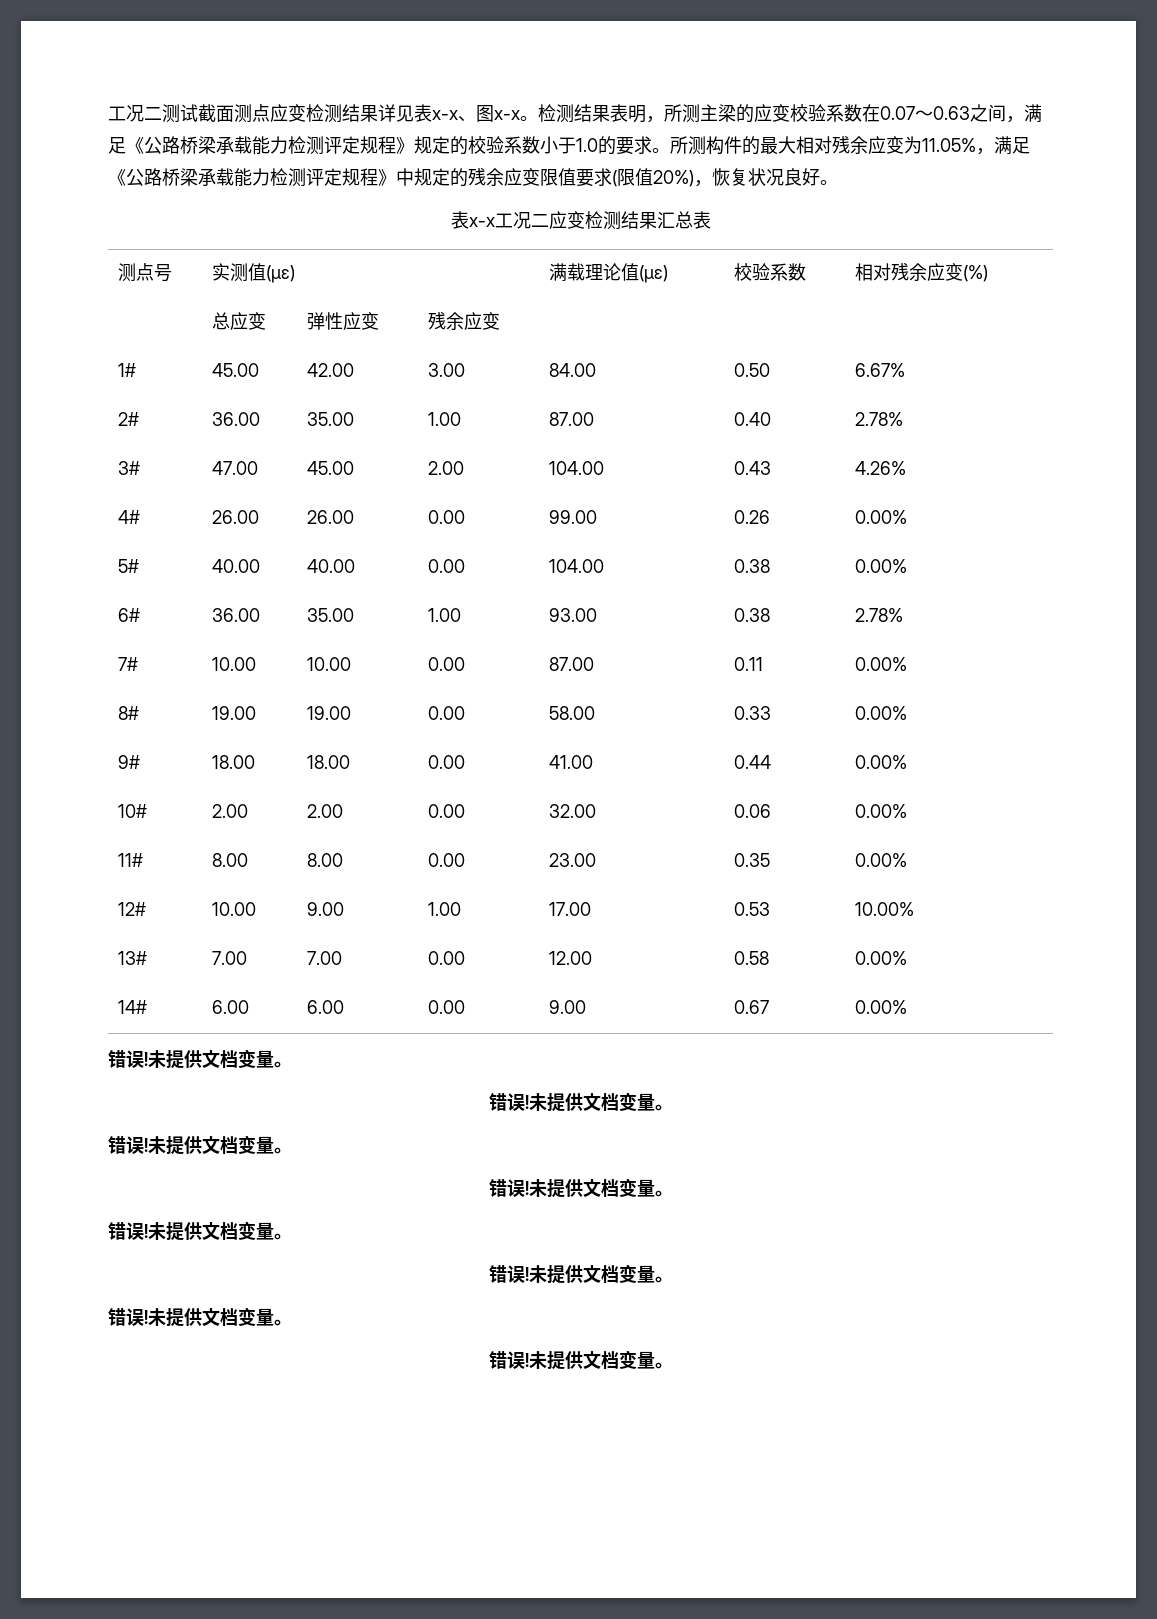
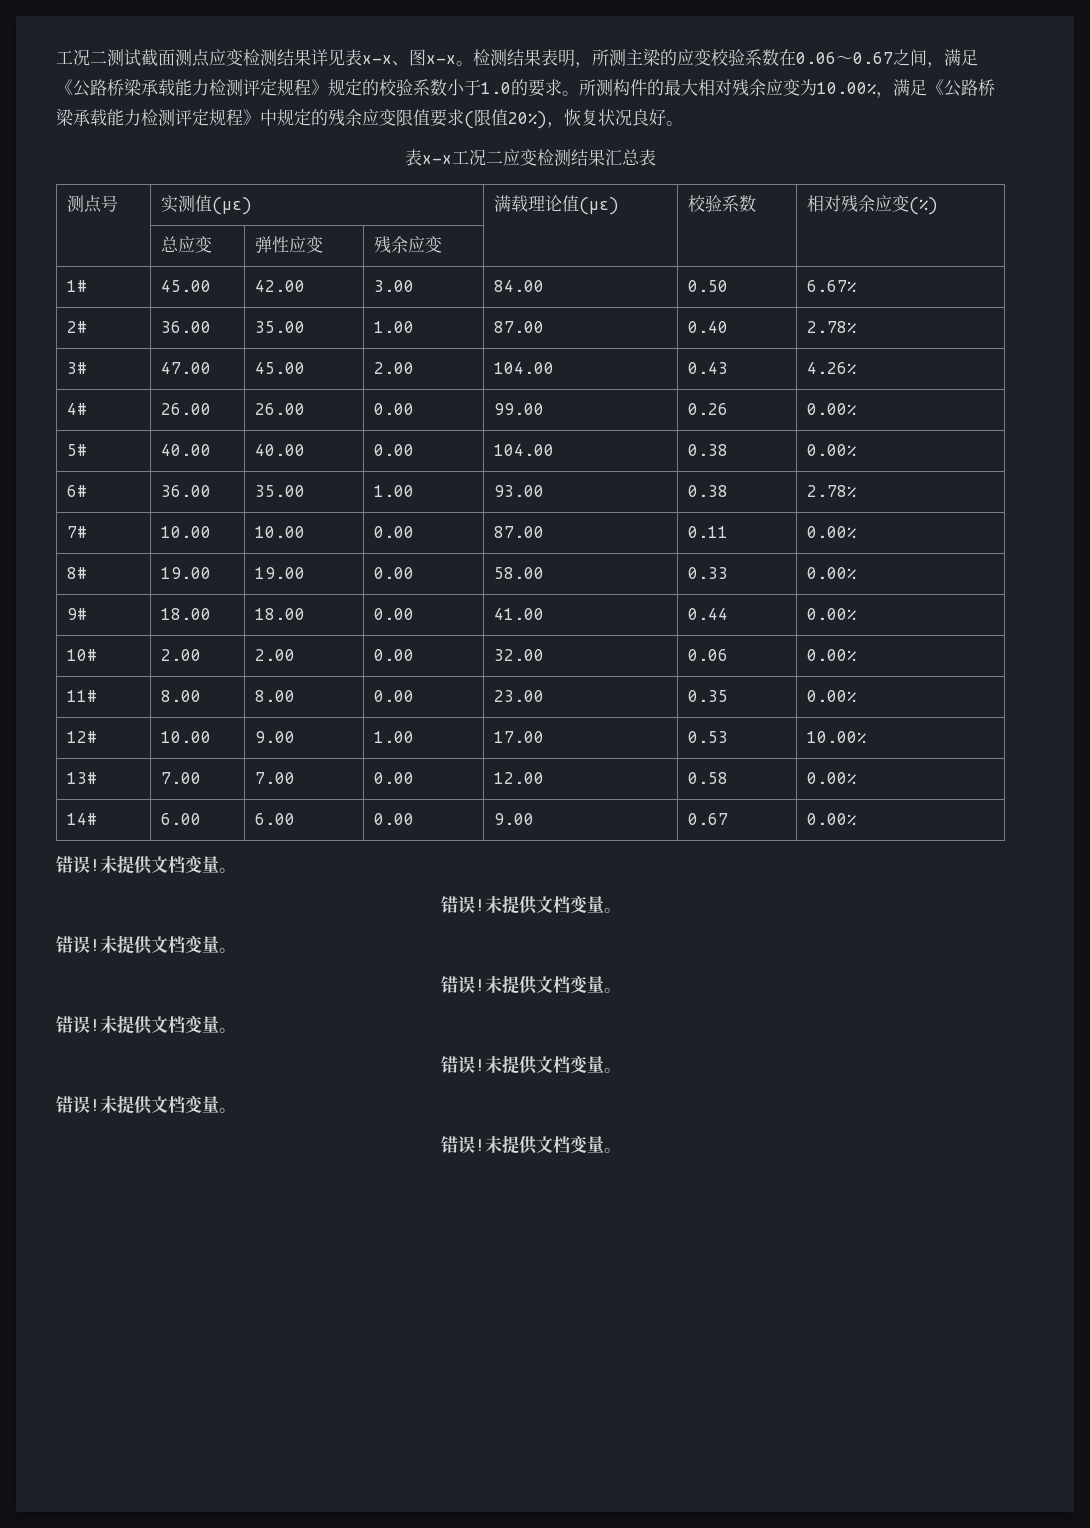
[880,106,970,120] 0.07～0.63 -> [796,52,893,64] 0.06～0.67
[922,138,976,152] 11.05% -> [817,82,876,94] 10.00%

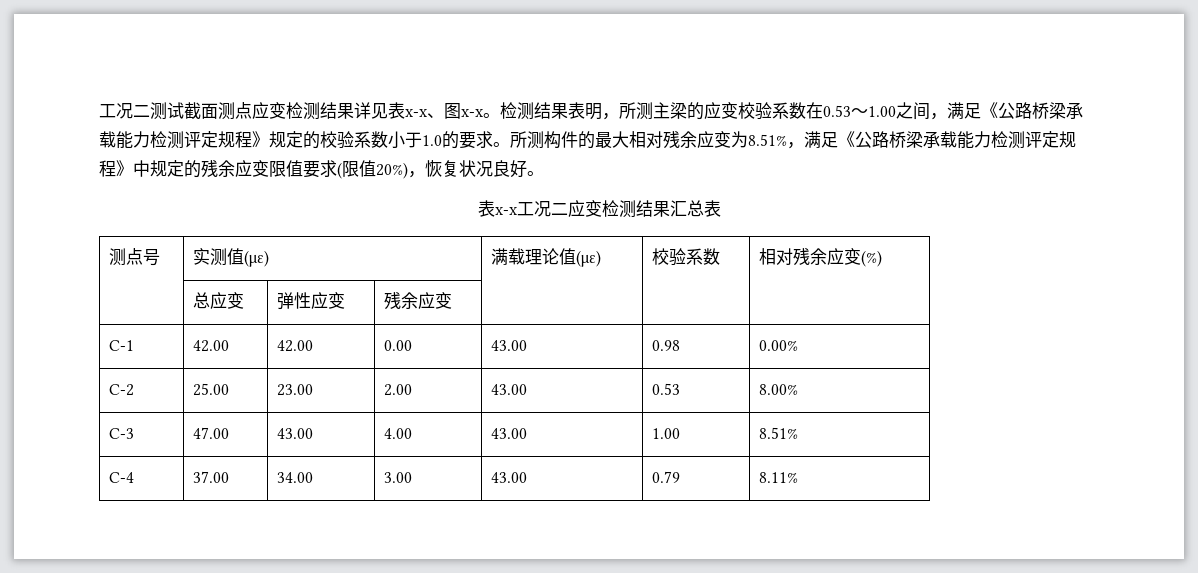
[796,52,893,64] 0.06～0.67 -> [823,105,896,117] 0.53～1.00
[817,82,876,94] 10.00% -> [748,134,787,146] 8.51%
[67,280,88,292] [161,280,212,292] [255,280,306,292] [374,280,415,292] [494,280,545,292] [688,280,729,292] [807,280,857,292] [67,321,88,333] [161,321,212,333] [255,321,306,333] [374,321,415,333] [494,321,545,333] [688,321,729,333] [807,321,857,333] [67,362,88,374] [161,362,212,374] [255,362,306,374] [374,362,415,374] [494,362,555,374] [688,362,729,374] [807,362,857,374] [67,403,88,415] [161,403,212,415] [255,403,306,415] [374,403,415,415] [494,403,545,415] [688,403,729,415] [807,403,857,415] [67,444,88,456] [161,444,212,456] [255,444,306,456] [374,444,415,456] [494,444,555,456] [688,444,729,456] [807,444,857,456] [67,485,88,497] [161,485,212,497] [255,485,306,497] [374,485,415,497] [494,485,545,497] [688,485,729,497] [807,485,857,497] [67,526,88,538] [161,526,212,538] [255,526,306,538] [374,526,415,538] [494,526,545,538] [688,526,729,538] [807,526,857,538] [67,567,88,579] [161,567,212,579] [255,567,306,579] [374,567,415,579] [494,567,545,579] [688,567,729,579] [807,567,857,579] [67,608,88,620] [161,608,212,620] [255,608,306,620] [374,608,415,620] [494,608,545,620] [688,608,729,620] [807,608,857,620] [67,649,98,661] [161,649,202,661] [255,649,296,661] [374,649,415,661] [494,649,545,661] [688,649,729,661] [807,649,857,661] [67,690,98,702] [161,690,202,702] [255,690,296,702] [374,690,415,702] [494,690,545,702] [688,690,729,702] [807,690,857,702] [67,731,98,743] [161,731,212,743] [255,731,296,743] [374,731,415,743] [494,731,545,743] [688,731,729,743] [807,731,867,743] [67,772,98,784] [161,772,202,784] [255,772,296,784] [374,772,415,784] [494,772,545,784] [688,772,729,784] [807,772,857,784] [67,813,98,825] [161,813,202,825] [255,813,296,825] [374,813,415,825] [494,813,535,825] [688,813,729,825] [807,813,857,825] [56,855,236,875] [440,895,621,915] [56,935,236,955] [440,975,621,995] [56,1015,236,1035] [440,1055,621,1075] [56,1095,236,1115] [440,1135,621,1155] 1# | 45.00 | 42.00 | 3.00 | 84.00 | 0.50 | 6.67% // 2# | 36.00 | 35.00 | 1.00 | 87.00 | 0.40 | 2.78% // 3# | 47.00 | 45.00 | 2.00 | 104.00 | 0.43 | 4.26% // 4# | 26.00 | 26.00 | 0.00 | 99.00 | 0.26 | 0.00% // 5# | 40.00 | 40.00 | 0.00 | 104.00 | 0.38 | 0.00% // 6# | 36.00 | 35.00 | 1.00 | 93.00 | 0.38 | 2.78% // 7# | 10.00 | 10.00 | 0.00 | 87.00 | 0.11 | 0.00% // 8# | 19.00 | 19.00 | 0.00 | 58.00 | 0.33 | 0.00% // 9# | 18.00 | 18.00 | 0.00 | 41.00 | 0.44 | 0.00% // 10# | 2.00 | 2.00 | 0.00 | 32.00 | 0.06 | 0.00% // 11# | 8.00 | 8.00 | 0.00 | 23.00 | 0.35 | 0.00% // 12# | 10.00 | 9.00 | 1.00 | 17.00 | 0.53 | 10.00% // 13# | 7.00 | 7.00 | 0.00 | 12.00 | 0.58 | 0.00% // 14# | 6.00 | 6.00 | 0.00 | 9.00 | 0.67 | 0.00% // 错误!未提供文档变量。 // 错误!未提供文档变量。 // 错误!未提供文档变量。 // 错误!未提供文档变量。 // 错误!未提供文档变量。 // 错误!未提供文档变量。 // 错误!未提供文档变量。 // 错误!未提供文档变量。 -> [109,340,135,351] [193,340,230,352] [277,340,314,352] [384,340,413,351] [491,340,528,351] [652,340,681,351] [759,340,799,351] [109,384,135,396] [193,383,230,396] [277,384,314,396] [384,384,413,396] [491,384,528,395] [652,383,681,395] [759,384,799,395] [109,428,135,439] [193,427,230,439] [277,428,314,439] [384,428,413,439] [491,428,528,439] [652,428,681,439] [759,427,799,439] [109,472,135,483] [193,471,230,483] [277,472,314,483] [384,472,413,483] [491,472,528,483] [652,471,681,483] [759,472,799,483] C-1 | 42.00 | 42.00 | 0.00 | 43.00 | 0.98 | 0.00% // C-2 | 25.00 | 23.00 | 2.00 | 43.00 | 0.53 | 8.00% // C-3 | 47.00 | 43.00 | 4.00 | 43.00 | 1.00 | 8.51% // C-4 | 37.00 | 34.00 | 3.00 | 43.00 | 0.79 | 8.11%

